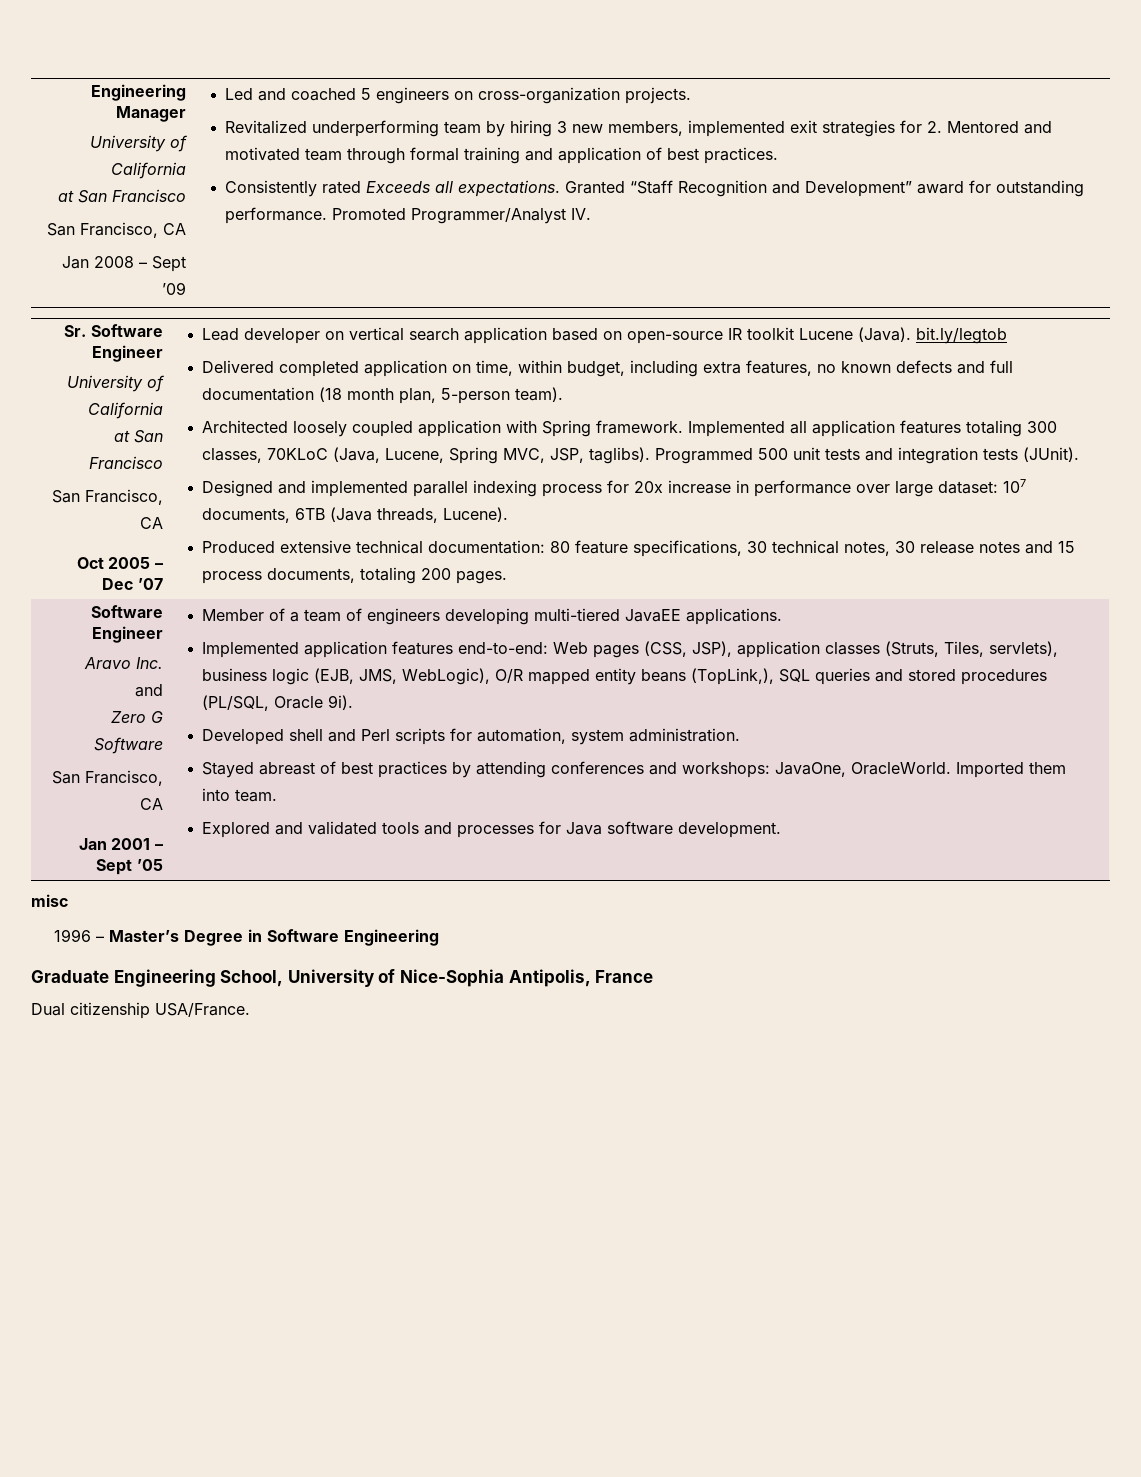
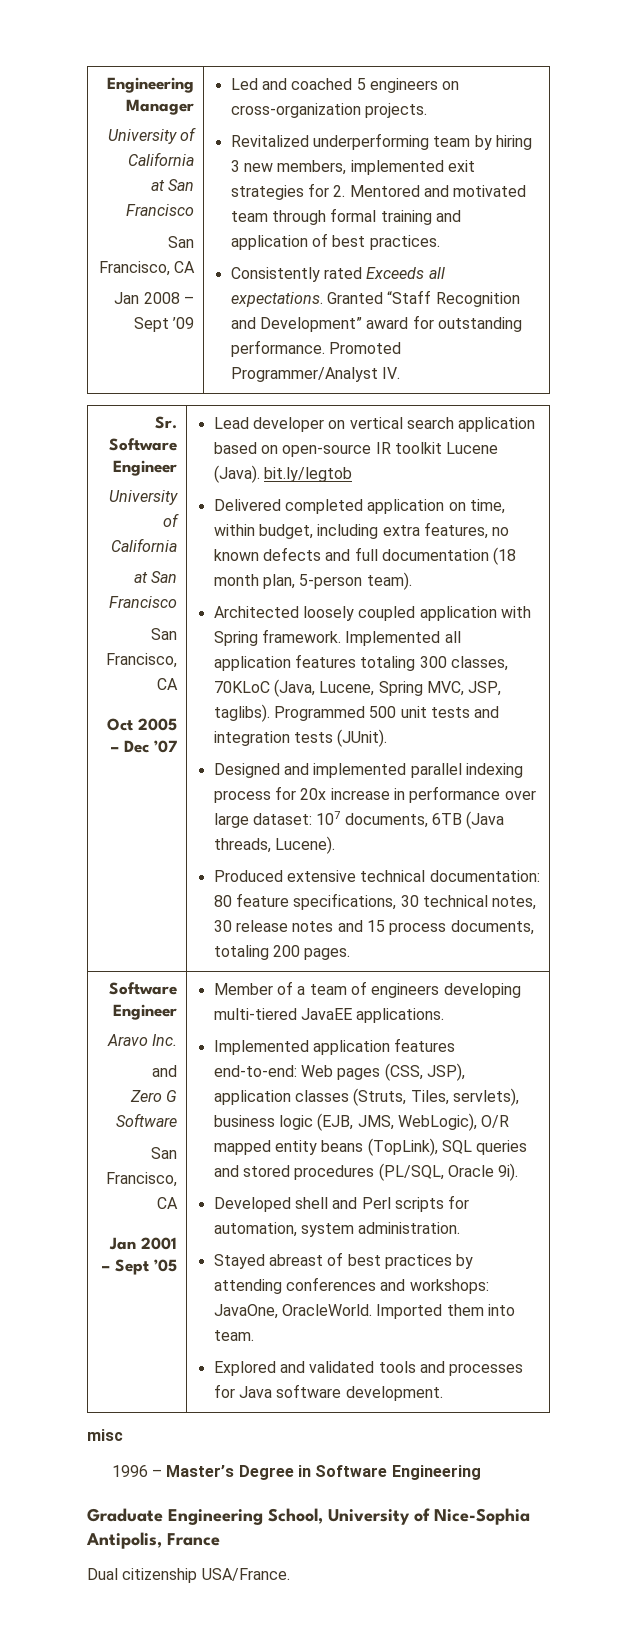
[691,668,775,685] (TopLink,), -> [367,1138,438,1156] (TopLink),

